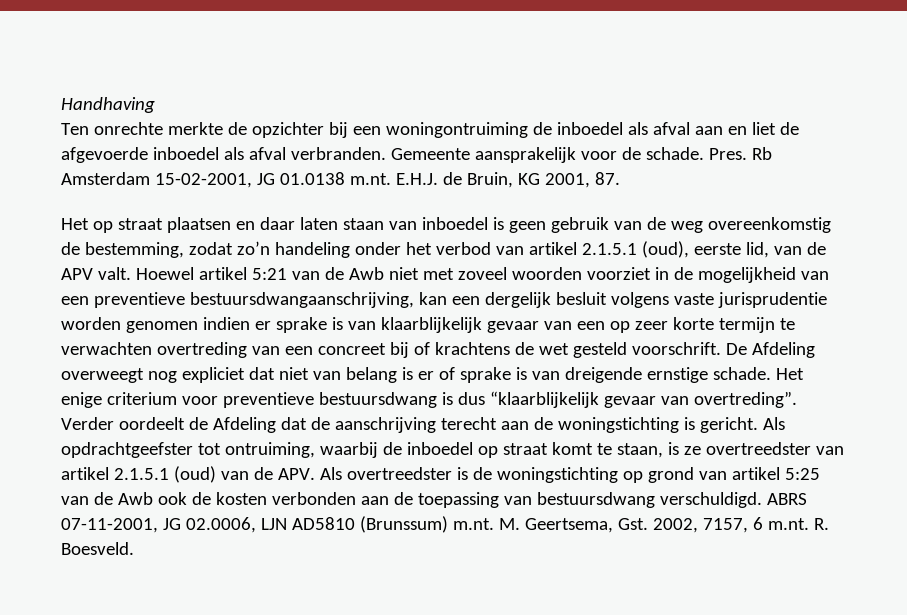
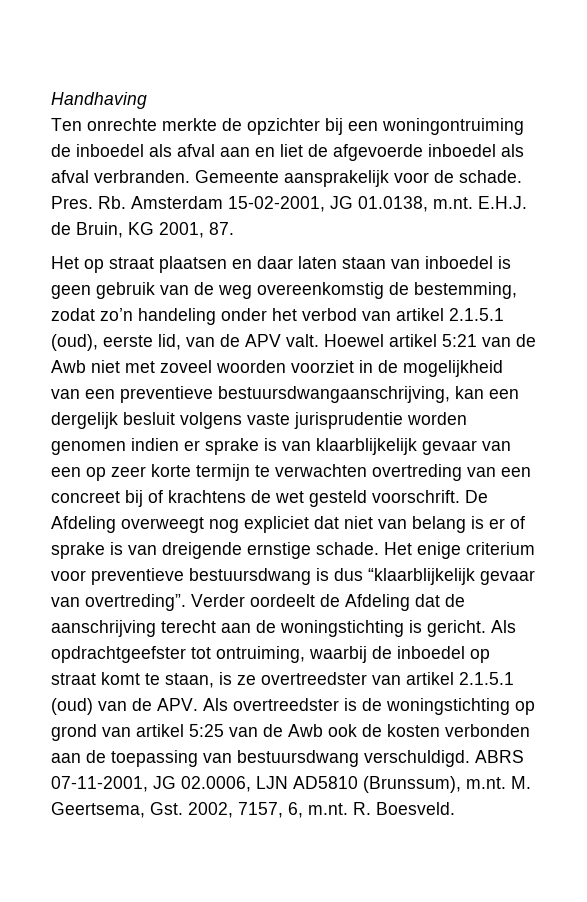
[751,147,772,160] Rb -> [98,196,126,209] Rb.
[279,172,345,185] 01.0138 -> [358,196,428,212] 01.0138,
[359,516,448,533] (Brunssum) -> [363,776,461,793] (Brunssum),
[752,517,763,530] 6 -> [288,802,303,818] 6,

